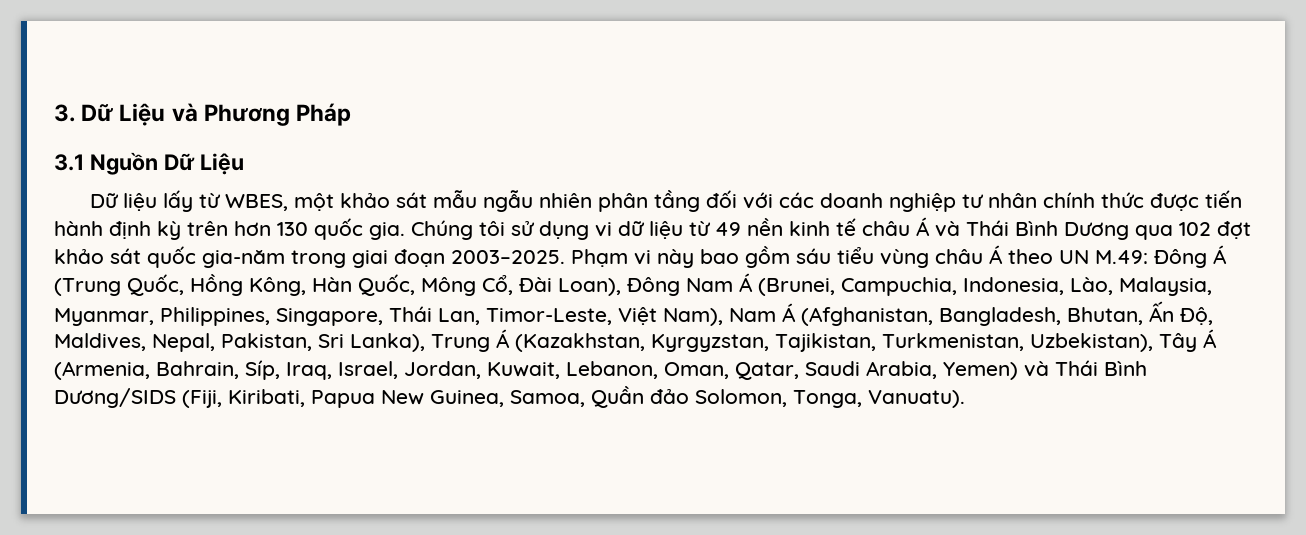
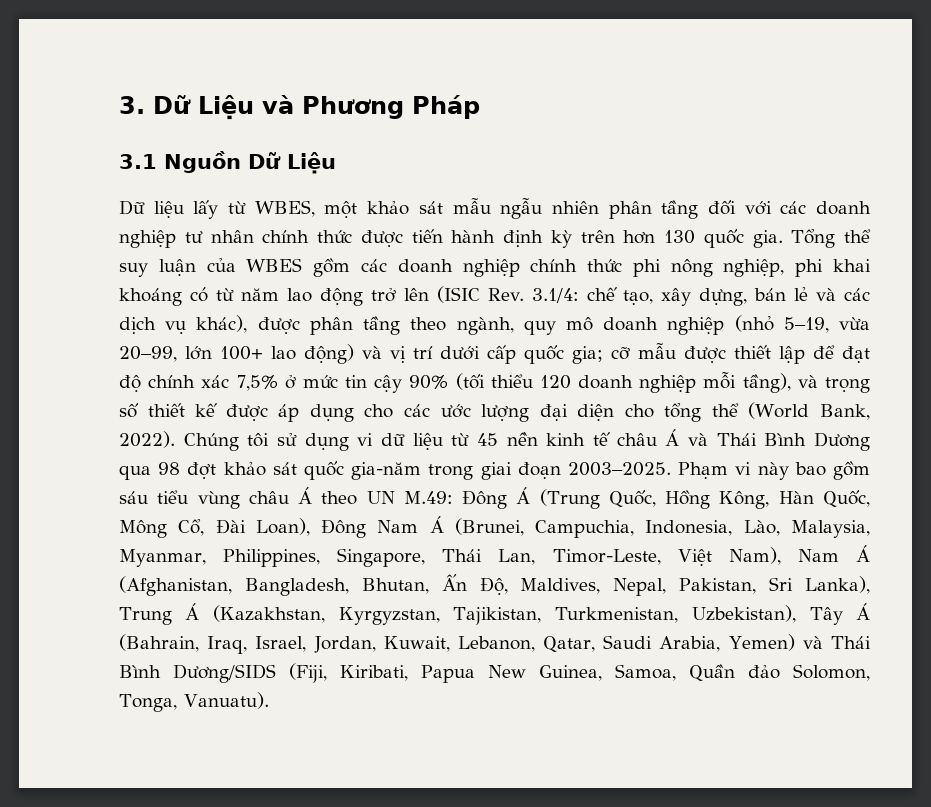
(405, 231) none -> [791,229,871,248] [119,258,872,277] [119,286,870,306] [119,315,870,335] [119,343,870,364] [119,372,870,393] [119,402,870,422] [119,431,175,448] Tổng thể suy luận của WBES gồm các doanh nghiệp chính thức phi nông nghiệp, phi khai khoáng có từ năm lao động trở lên (ISIC Rev. 3.1/4: chế tạo, xây dựng, bán lẻ và các dịch vụ khác), được phân tầng theo ngành, quy mô doanh nghiệp (nhỏ 5–19, vừa 20–99, lớn 100+ lao động) và vị trí dưới cấp quốc gia; cỡ mẫu được thiết lập để đạt độ chính xác 7,5% ở mức tin cậy 90% (tối thiểu 120 doanh nghiệp mỗi tầng), và trọng số thiết kế được áp dụng cho các ước lượng đại diện cho tổng thể (World Bank, 2022).
[715,222,741,236] 49 -> [477,433,499,446] 45
[1179,222,1211,236] 102 -> [158,462,181,475] 98
[54,360,280,380] (Armenia, Bahrain, Síp, -> [119,634,199,652] (Bahrain,
[664,362,729,379] Oman, -> (535, 644) none

